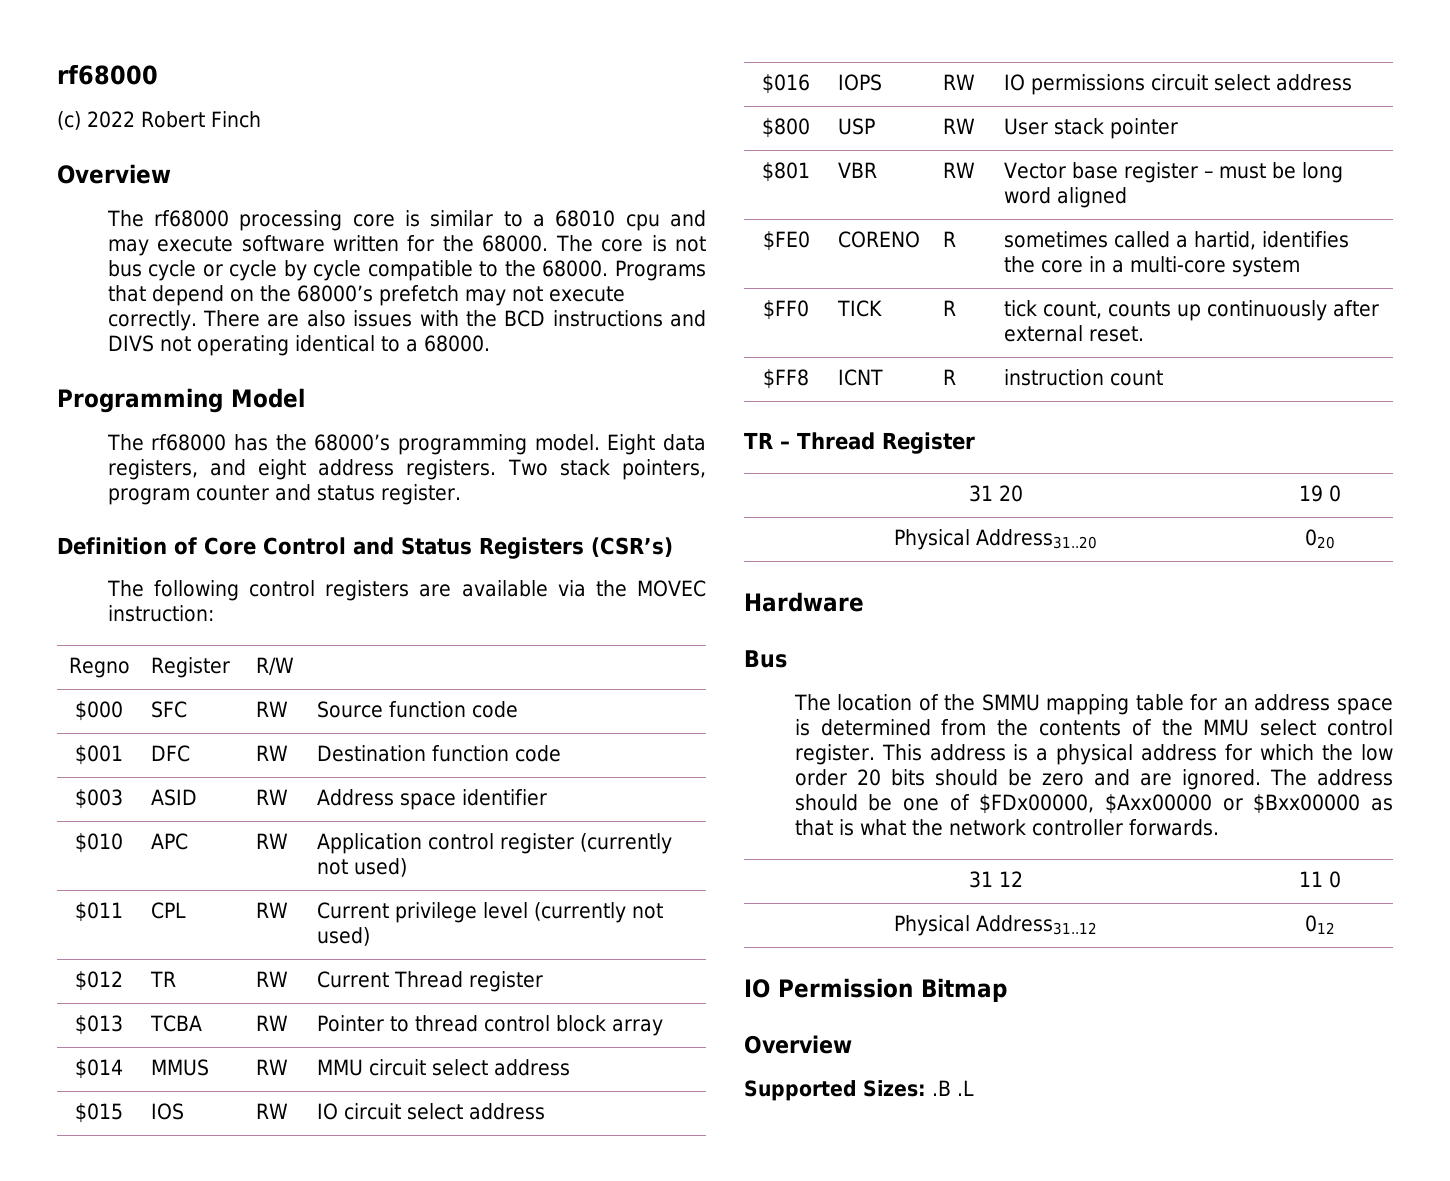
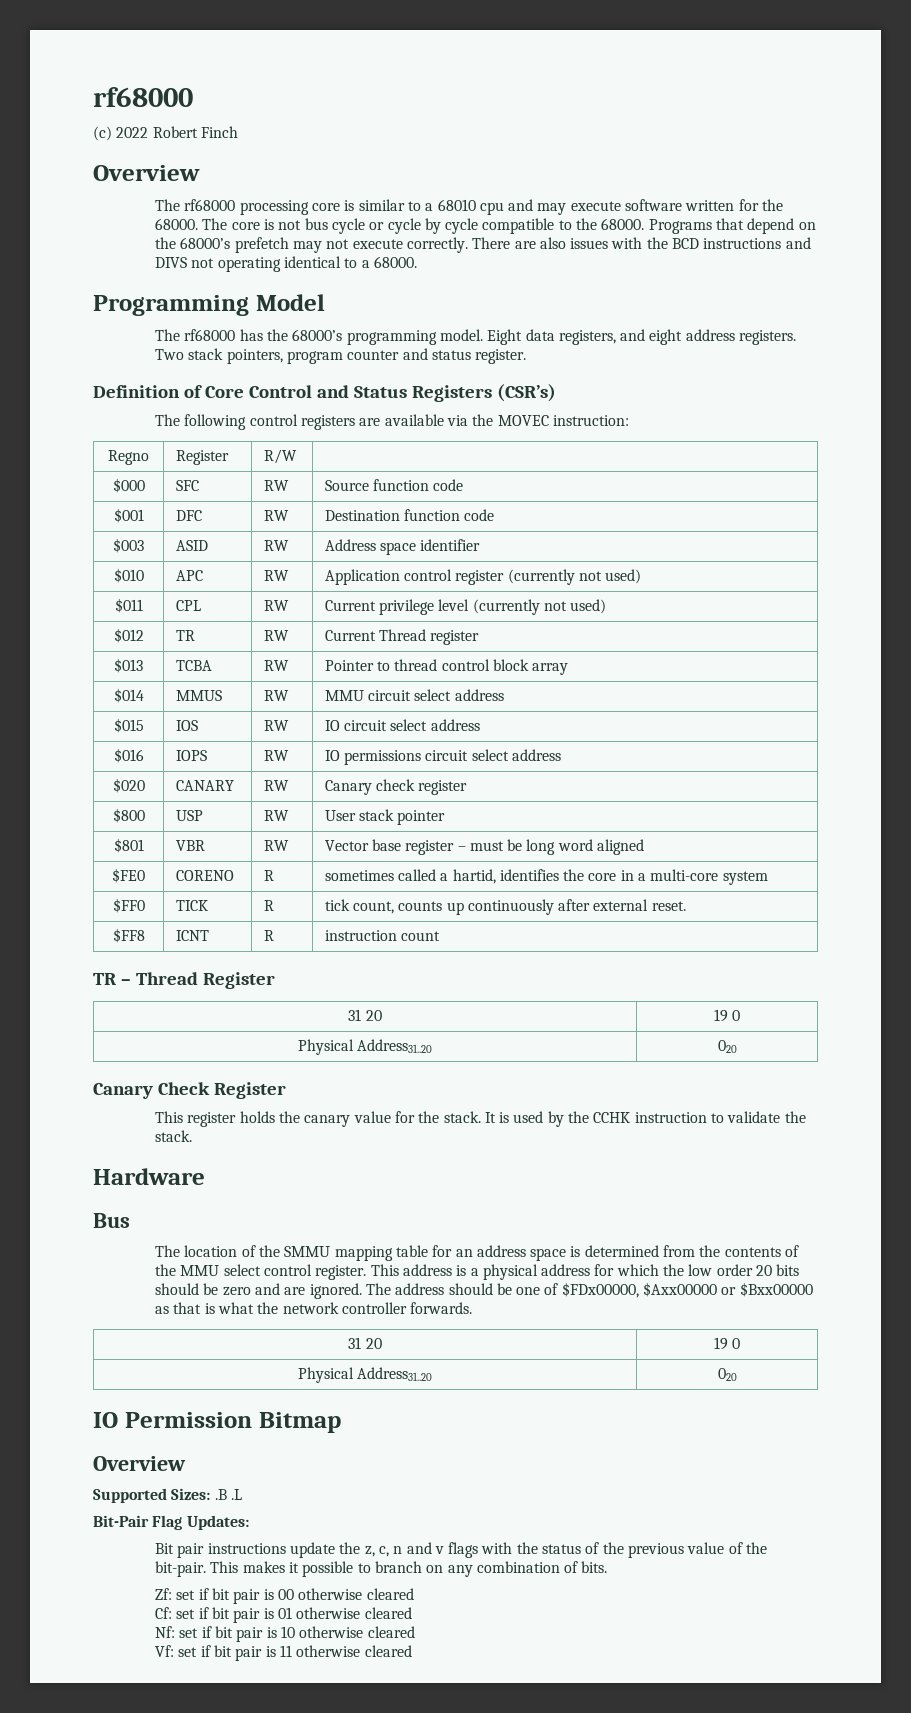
(1352, 82) none -> [112,778,145,793] [175,780,234,791] [263,780,289,791] [324,779,468,795] // $020 | CANARY | RW | Canary check register
(1335, 539) none -> [93,1082,286,1099] [154,1111,806,1127] [154,1130,192,1142] // Canary Check Register // This register holds the canary value for the stack. It is used by the CCHK instruction to validate the stack.
[998,871,1023,887] [1298,871,1341,888] [894,915,1097,936] [1304,915,1335,934] 12 | 11 0 // Physical Address31..12 | 012 -> [365,1338,382,1349] [713,1337,741,1350] [297,1367,433,1383] [717,1368,737,1381] 20 | 19 0 // Physical Address31..20 | 020
(974, 1088) none -> [93,1515,249,1530] [154,1542,768,1558] [154,1561,608,1577] [154,1588,414,1604] [154,1607,412,1623] [154,1626,415,1642] [154,1645,412,1661] // Bit-Pair Flag Updates: // Bit pair instructions update the z, c, n and v flags with the status of the previous value of the bit-pair. This makes it possible to branch on any combination of bits. // Zf: set if bit pair is 00 otherwise cleared // Cf: set if bit pair is 01 otherwise cleared // Nf: set if bit pair is 10 otherwise cleared // Vf: set if bit pair is 11 otherwise cleared

